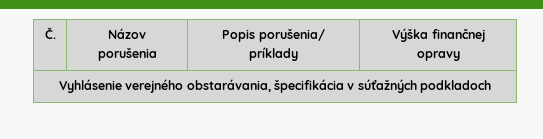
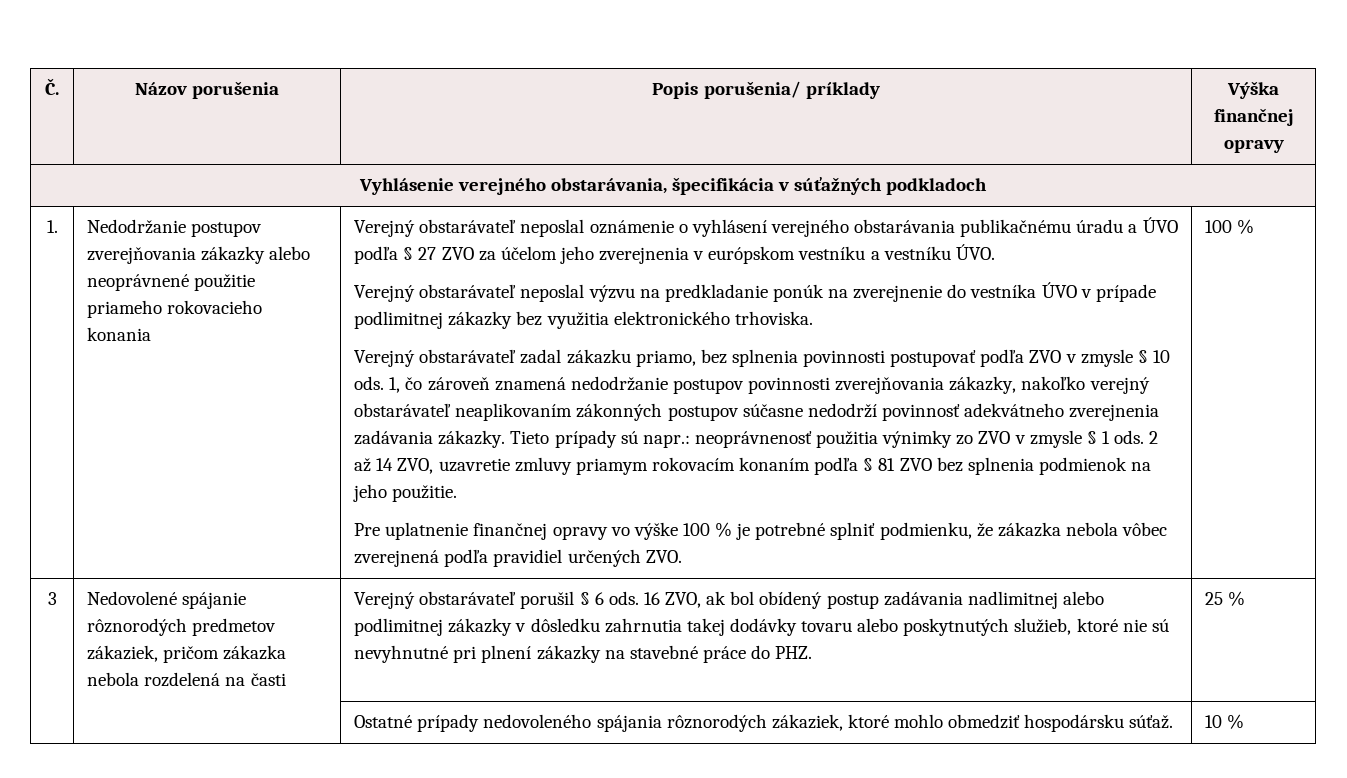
(492, 86) none -> [46,220,58,233] [87,219,263,237] [87,246,311,264] [87,274,256,291] [87,300,263,318] [87,327,152,341] [354,217,1178,237] [354,244,995,264] [354,282,1156,302] [354,311,813,329] [354,349,1170,367] [354,376,1150,394] [354,403,1160,421] [354,430,1159,448] [354,457,1152,475] [353,484,458,502] [354,522,1168,540] [354,549,682,567] [1205,219,1255,234] [47,592,57,605] [87,591,247,609] [87,618,277,636] [87,645,287,663] [87,672,286,687] [354,591,1104,609] [354,618,1169,636] [354,645,813,663] [1205,591,1246,606] [354,714,1174,732] [1205,714,1245,729] // 1. | Nedodržanie postupov zverejňovania zákazky alebo neoprávnené použitie priameho rokovacieho konania | Verejný obstarávateľ neposlal oznámenie o vyhlásení verejného obstarávania publikačnému úradu a ÚVO podľa § 27 ZVO za účelom jeho zverejnenia v európskom vestníku a vestníku ÚVO. // Verejný obstarávateľ neposlal výzvu na predkladanie ponúk na zverejnenie do vestníka ÚVO v prípade podlimitnej zákazky bez využitia elektronického trhoviska. // Verejný obstarávateľ zadal zákazku priamo, bez splnenia povinnosti postupovať podľa ZVO v zmysle § 10 ods. 1, čo zároveň znamená nedodržanie postupov povinnosti zverejňovania zákazky, nakoľko verejný obstarávateľ neaplikovaním zákonných postupov súčasne nedodrží povinnosť adekvátneho zverejnenia zadávania zákazky. Tieto prípady sú napr.: neoprávnenosť použitia výnimky zo ZVO v zmysle § 1 ods. 2 až 14 ZVO, uzavretie zmluvy priamym rokovacím konaním podľa § 81 ZVO bez splnenia podmienok na jeho použitie. // Pre uplatnenie finančnej opravy vo výške 100 % je potrebné splniť podmienku, že zákazka nebola vôbec zverejnená podľa pravidiel určených ZVO. | 100 % // 3 | Nedovolené spájanie rôznorodých predmetov zákaziek, pričom zákazka nebola rozdelená na časti | Verejný obstarávateľ porušil § 6 ods. 16 ZVO, ak bol obídený postup zadávania nadlimitnej alebo podlimitnej zákazky v dôsledku zahrnutia takej dodávky tovaru alebo poskytnutých služieb, ktoré nie sú nevyhnutné pri plnení zákazky na stavebné práce do PHZ. | 25 % // | | Ostatné prípady nedovoleného spájania rôznorodých zákaziek, ktoré mohlo obmedziť hospodársku súťaž. | 10 %

